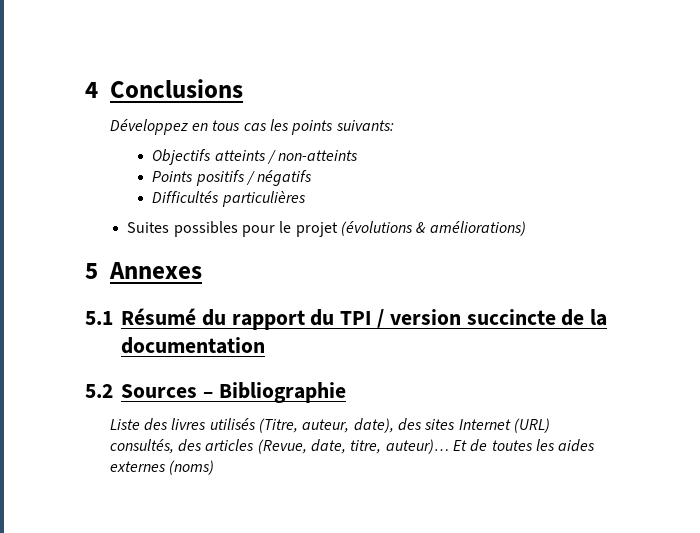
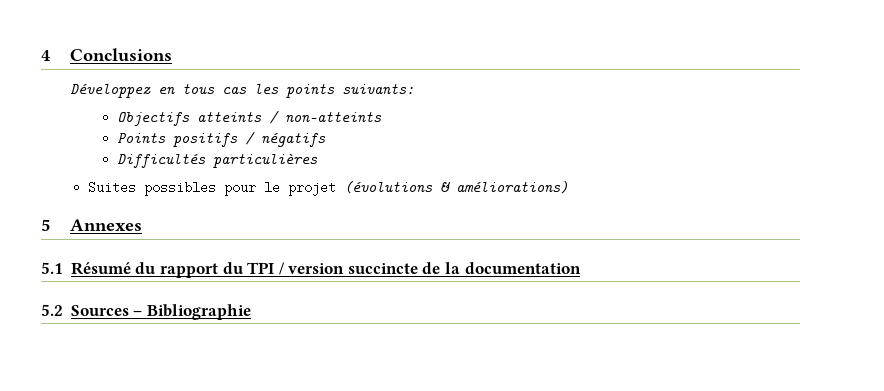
[109,418,551,433] [109,439,596,454] [109,460,215,475] // Liste des livres utilisés (Titre, auteur, date), des sites Internet (URL) consultés, des articles (Revue, date, titre, auteur)… Et de toutes les aides externes (noms) -> (251, 312) none

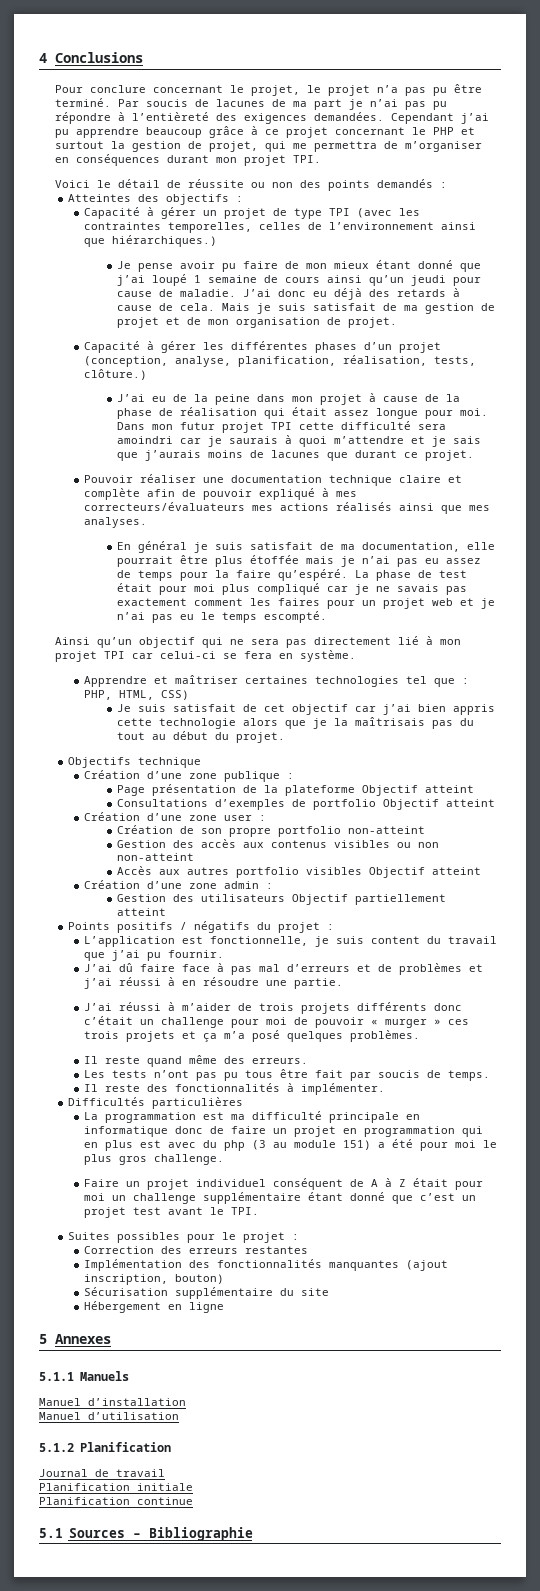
[70,84,415,98] [117,110,383,126] [117,131,327,147] [117,154,319,168] Développez en tous cas les points suivants: // Objectifs atteints / non-atteints // Points positifs / négatifs // Difficultés particulières -> [55,84,483,96] [55,98,448,110] [55,112,490,124] [55,126,476,138] [55,141,483,152] [55,154,322,166] [55,179,448,191] [67,194,243,205] [83,207,420,219] [83,222,476,233] [83,235,217,247] [116,260,481,272] [116,274,481,286] [116,288,460,300] [116,303,495,314] [116,317,397,328] [83,341,441,353] [83,355,476,367] [83,369,147,380] [116,393,460,405] [116,407,488,419] [116,421,446,433] [116,435,481,447] [116,450,474,461] [83,474,462,486] [83,488,357,500] [83,502,490,514] [83,517,147,528] [116,541,495,553] [116,555,481,567] [116,569,467,581] [116,583,467,595] [116,598,495,609] [116,611,327,623] [55,636,462,648] [55,650,357,662] [83,675,469,687] [83,690,189,700] [116,704,495,715] [116,717,474,729] [116,731,285,743] [67,757,201,768] [83,770,294,782] [116,784,474,796] [116,799,495,810] [83,812,266,821] [116,825,425,837] [116,839,439,848] [116,853,194,861] [116,866,481,878] [83,880,273,889] [116,894,446,905] [116,908,166,916] [67,921,334,933] [83,936,497,947] [83,950,224,961] [83,963,483,975] [83,977,343,989] [83,1002,462,1014] [83,1016,469,1028] [83,1030,420,1042] [83,1055,308,1067] [83,1069,490,1081] [83,1083,385,1095] [67,1097,243,1109] [83,1111,420,1123] [83,1126,483,1137] [83,1139,497,1151] [83,1154,224,1165] [83,1178,483,1190] [83,1192,476,1204] [83,1207,259,1218] Pour conclure concernant le projet, le projet n’a pas pu être terminé. Par soucis de lacunes de ma part je n’ai pas pu répondre à l’entièreté des exigences demandées. Cependant j’ai pu apprendre beaucoup grâce à ce projet concernant le PHP et surtout la gestion de projet, qui me permettra de m’organiser en conséquences durant mon projet TPI. // Voici le détail de réussite ou non des points demandés : // Atteintes des objectifs : // Capacité à gérer un projet de type TPI (avec les contraintes temporelles, celles de l’environnement ainsi que hiérarchiques.) // Je pense avoir pu faire de mon mieux étant donné que j’ai loupé 1 semaine de cours ainsi qu’un jeudi pour cause de maladie. J’ai donc eu déjà des retards à cause de cela. Mais je suis satisfait de ma gestion de projet et de mon organisation de projet. // Capacité à gérer les différentes phases d’un projet (conception, analyse, planification, réalisation, tests, clôture.) // J’ai eu de la peine dans mon projet à cause de la phase de réalisation qui était assez longue pour moi. Dans mon futur projet TPI cette difficulté sera amoindri car je saurais à quoi m’attendre et je sais que j’aurais moins de lacunes que durant ce projet. // Pouvoir réaliser une documentation technique claire et complète afin de pouvoir expliqué à mes correcteurs/évaluateurs mes actions réalisés ainsi que mes analyses. // En général je suis satisfait de ma documentation, elle pourrait être plus étoffée mais je n’ai pas eu assez de temps pour la faire qu’espéré. La phase de test était pour moi plus compliqué car je ne savais pas exactement comment les faires pour un projet web et je n’ai pas eu le temps escompté. // Ainsi qu’un objectif qui ne sera pas directement lié à mon projet TPI car celui-ci se fera en système. // Apprendre et maîtriser certaines technologies tel que : PHP, HTML, CSS) // Je suis satisfait de cet objectif car j’ai bien appris cette technologie alors que je la maîtrisais pas du tout au début du projet. // Objectifs technique // Création d’une zone publique : // Page présentation de la plateforme Objectif atteint // Consultations d’exemples de portfolio Objectif atteint // Création d’une zone user : // Création de son propre portfolio non-atteint // Gestion des accès aux contenus visibles ou non non-atteint // Accès aux autres portfolio visibles Objectif atteint // Création d’une zone admin : // Gestion des utilisateurs Objectif partiellement atteint // Points positifs / négatifs du projet : // L’application est fonctionnelle, je suis content du travail que j’ai pu fournir. // J’ai dû faire face à pas mal d’erreurs et de problèmes et j’ai réussi à en résoudre une partie. // J’ai réussi à m’aider de trois projets différents donc c’était un challenge pour moi de pouvoir « murger » ces trois projets et ça m’a posé quelques problèmes. // Il reste quand même des erreurs. // Les tests n’ont pas pu tous être fait par soucis de temps. // Il reste des fonctionnalités à implémenter. // Difficultés particulières // La programmation est ma difficulté principale en informatique donc de faire un projet en programmation qui en plus est avec du php (3 au module 151) a été pour moi le plus gros challenge. // Faire un projet individuel conséquent de A à Z était pour moi un challenge supplémentaire étant donné que c’est un projet test avant le TPI.
[343,180,568,194] [41,219,143,231] [41,262,581,278] [41,304,63,316] (évolutions & améliorations) // 5 Annexes // 5.1 Résumé du rapport du TPI / version succincte de la documentation // 5.2 -> [291,1234,299,1240] [83,1246,308,1254] [83,1259,448,1271] [83,1274,224,1285] [83,1287,329,1299] [83,1301,224,1313] [39,1334,112,1344] [39,1371,129,1381] [39,1398,186,1406] [39,1412,179,1420] [39,1442,171,1452] [39,1469,165,1477] [39,1483,193,1491] [39,1497,193,1505] [39,1528,63,1538] : // Correction des erreurs restantes // Implémentation des fonctionnalités manquantes (ajout inscription, bouton) // Sécurisation supplémentaire du site // Hébergement en ligne // 5 Annexes // 5.1.1 Manuels // Manuel d’installation // Manuel d’utilisation // 5.1.2 Planification // Journal de travail // Planification initiale // Planification continue // 5.1

